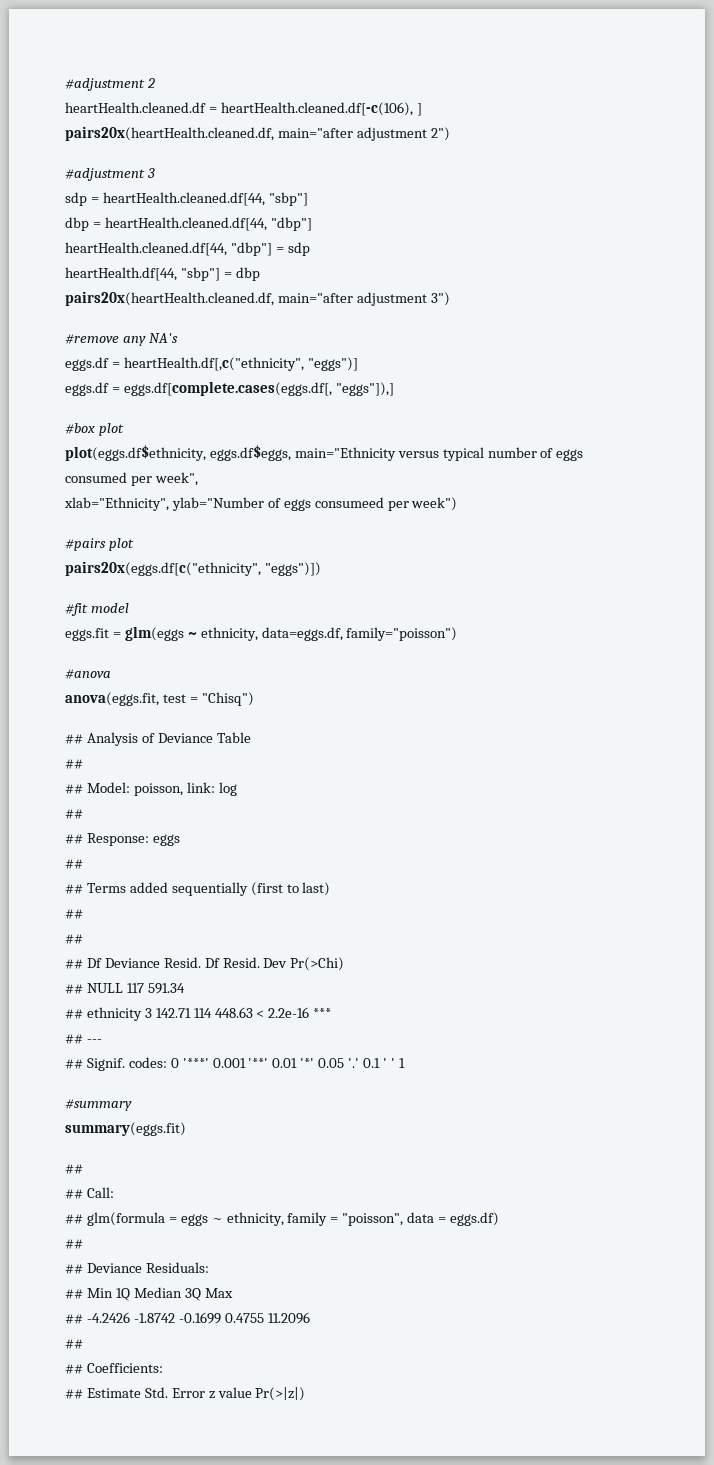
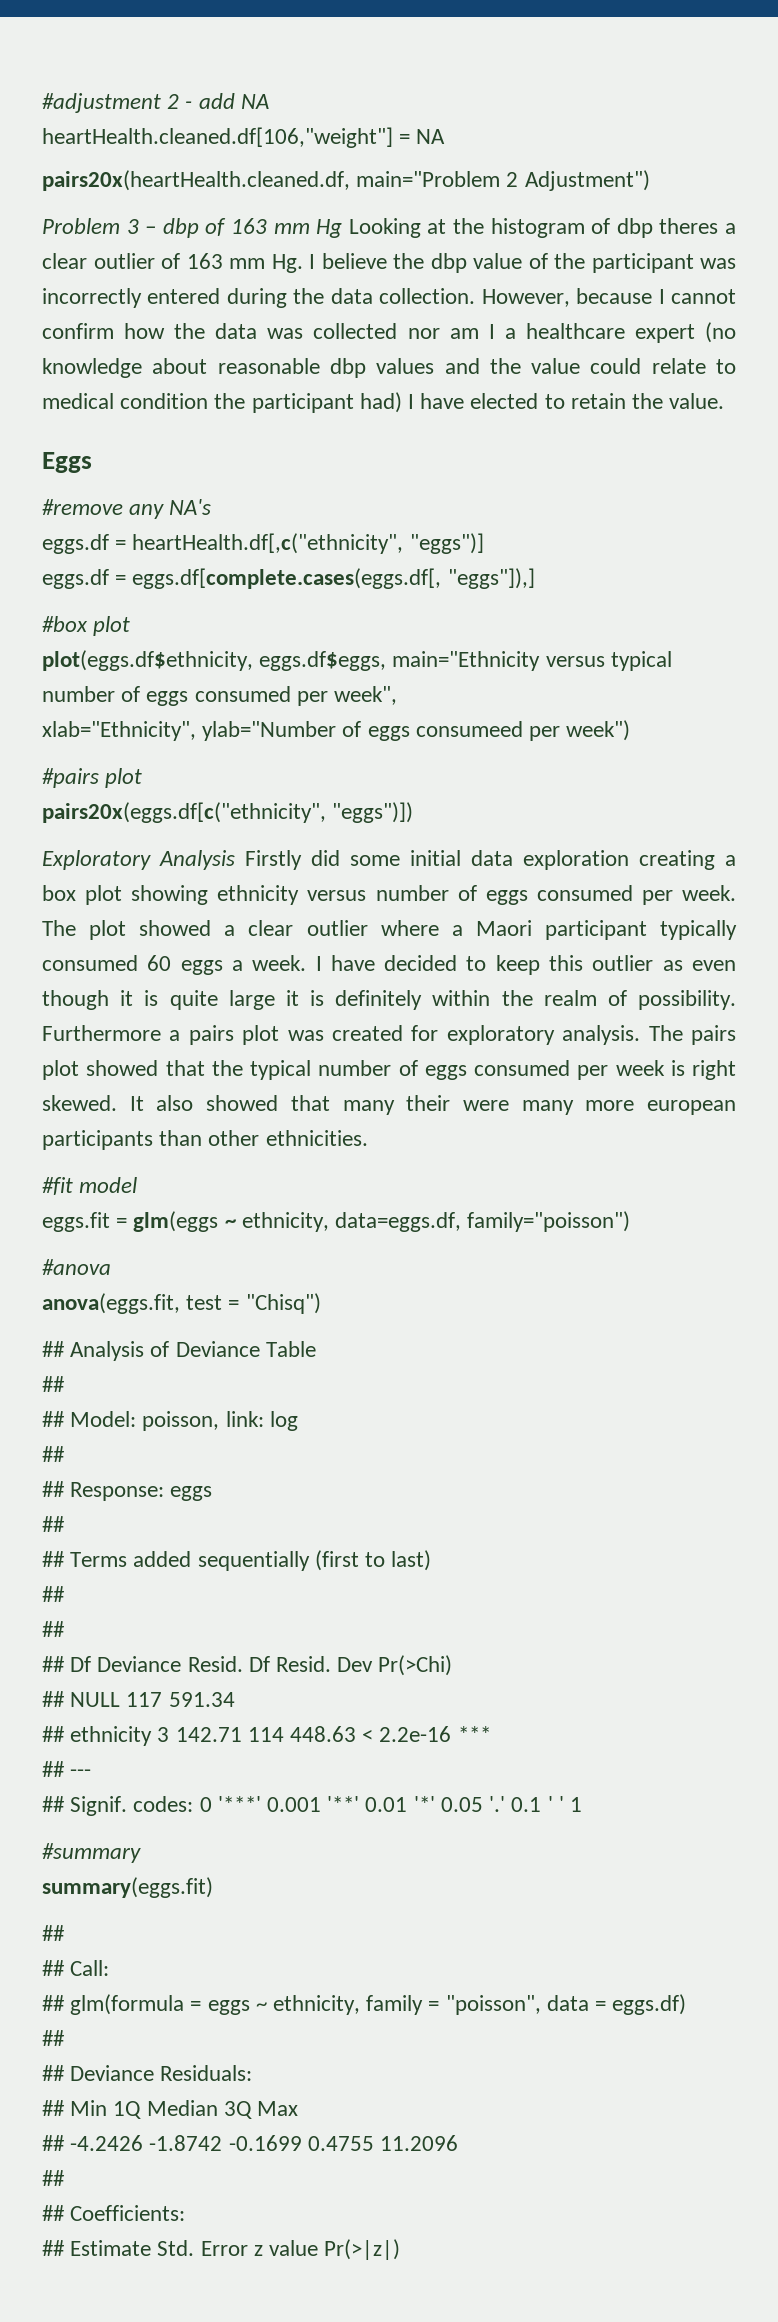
[65,102,422,116] [65,126,450,141] [65,168,155,181] [65,192,308,206] [65,217,312,231] [65,242,310,256] [65,267,260,281] [65,291,450,306] // heartHealth.cleaned.df = heartHealth.cleaned.df[-c(106), ] // pairs20x(heartHealth.cleaned.df, main="after adjustment 2") // #adjustment 3 // sdp = heartHealth.cleaned.df[44, "sbp"] // dbp = heartHealth.cleaned.df[44, "dbp"] // heartHealth.cleaned.df[44, "dbp"] = sdp // heartHealth.df[44, "sbp"] = dbp // pairs20x(heartHealth.cleaned.df, main="after adjustment 3") -> [185,93,269,109] [42,127,446,148] [42,170,650,191] [42,218,737,238] [42,253,736,273] [42,288,736,308] [42,322,736,343] [42,358,736,378] [42,392,725,413] [42,452,92,473] - add NA // heartHealth.cleaned.df[106,"weight"] = NA // pairs20x(heartHealth.cleaned.df, main="Problem 2 Adjustment") // Problem 3 – dbp of 163 mm Hg Looking at the histogram of dbp theres a clear outlier of 163 mm Hg. I believe the dbp value of the participant was incorrectly entered during the data collection. However, because I cannot confirm how the data was collected nor am I a healthcare expert (no knowledge about reasonable dbp values and the value could relate to medical condition the participant had) I have elected to retain the value. // Eggs
(321, 569) none -> [42,850,736,870] [42,885,737,905] [42,920,738,940] [42,955,736,975] [42,990,736,1010] [42,1025,736,1045] [42,1060,736,1080] [42,1095,736,1115] [42,1130,368,1150] // Exploratory Analysis Firstly did some initial data exploration creating a box plot showing ethnicity versus number of eggs consumed per week. The plot showed a clear outlier where a Maori participant typically consumed 60 eggs a week. I have decided to keep this outlier as even though it is quite large it is definitely within the realm of possibility. Furthermore a pairs plot was created for exploratory analysis. The pairs plot showed that the typical number of eggs consumed per week is right skewed. It also showed that many their were many more european participants than other ethnicities.

